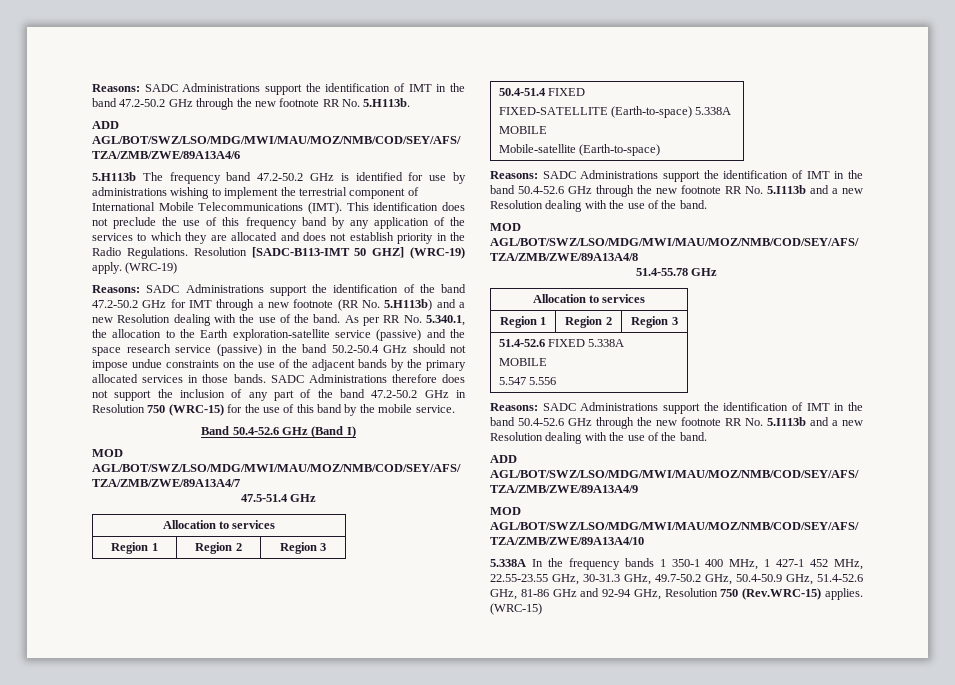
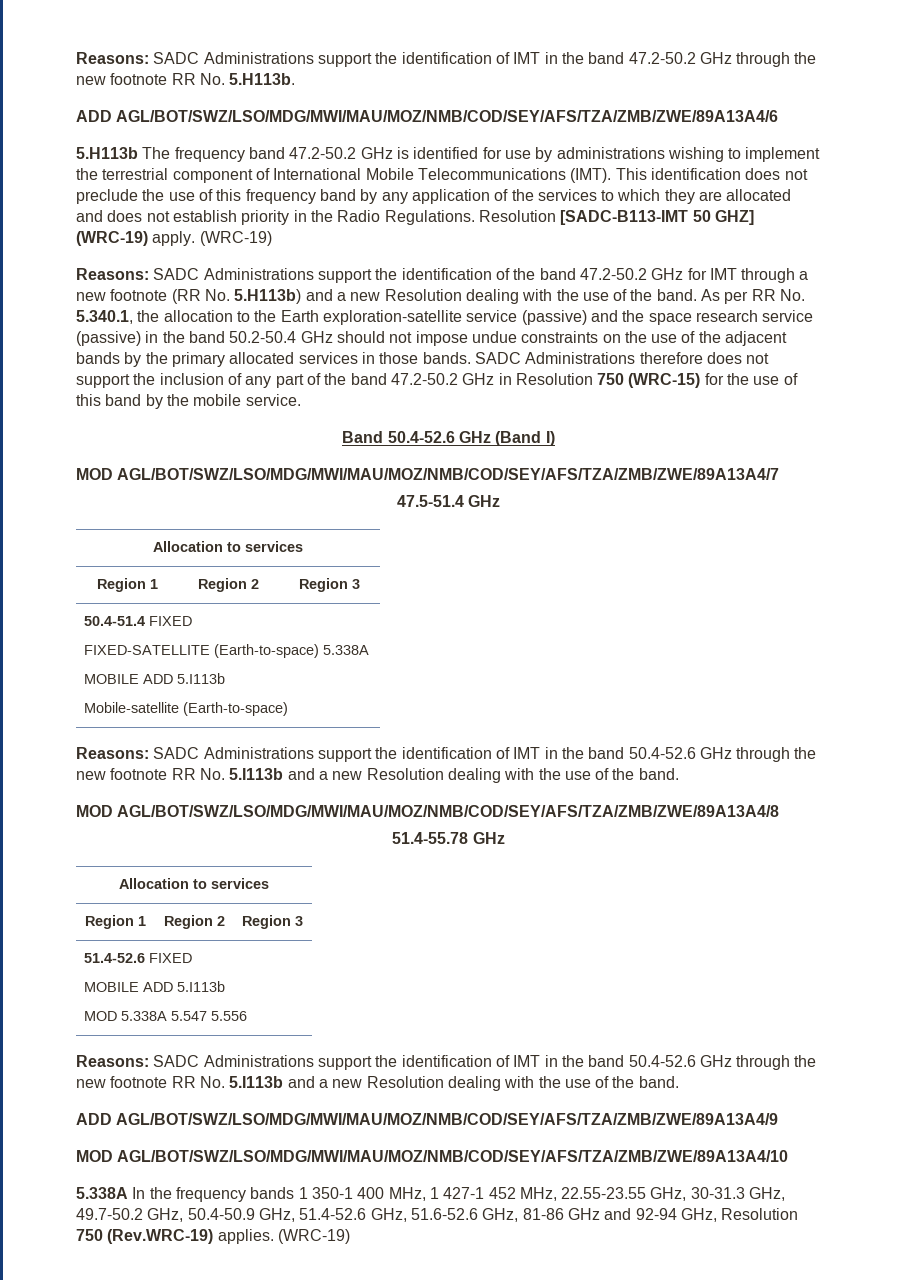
(547, 130) none -> [142,673,225,684] ADD 5.I113b
[588,339,625,347] [498,358,547,366] 5.338A // MOBILE // -> [83,981,225,992] [83,1011,167,1021] // MOBILE ADD 5.I113b // MOD 5.338A
(517, 594) none -> [410,1208,519,1222] 51.6-52.6 GHz,
[742,588,863,600] [490,603,542,615] (Rev.WRC-15) applies. (WRC-15) -> [107,1229,350,1244] (Rev.WRC-19) applies. (WRC-19)

